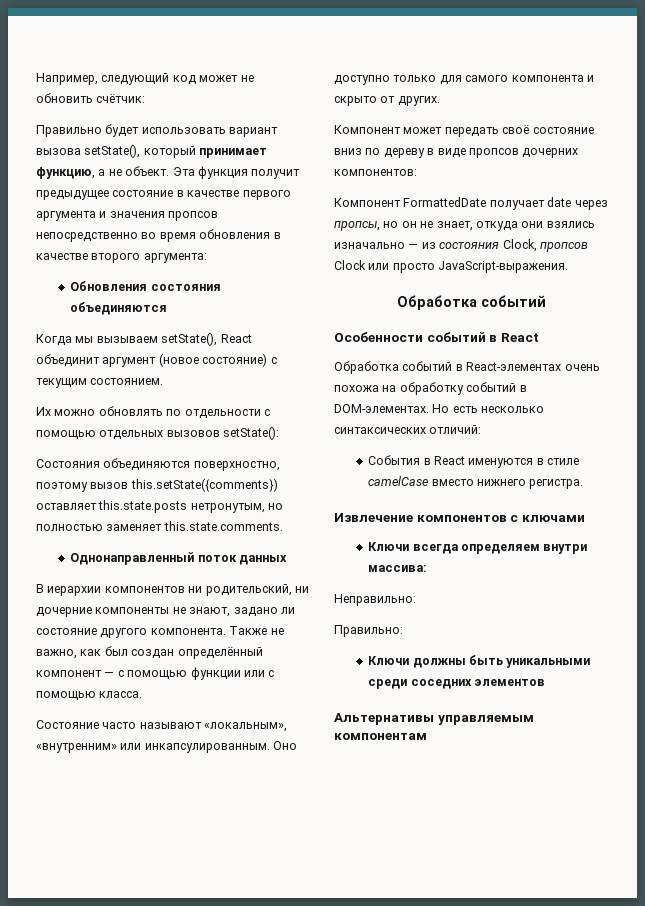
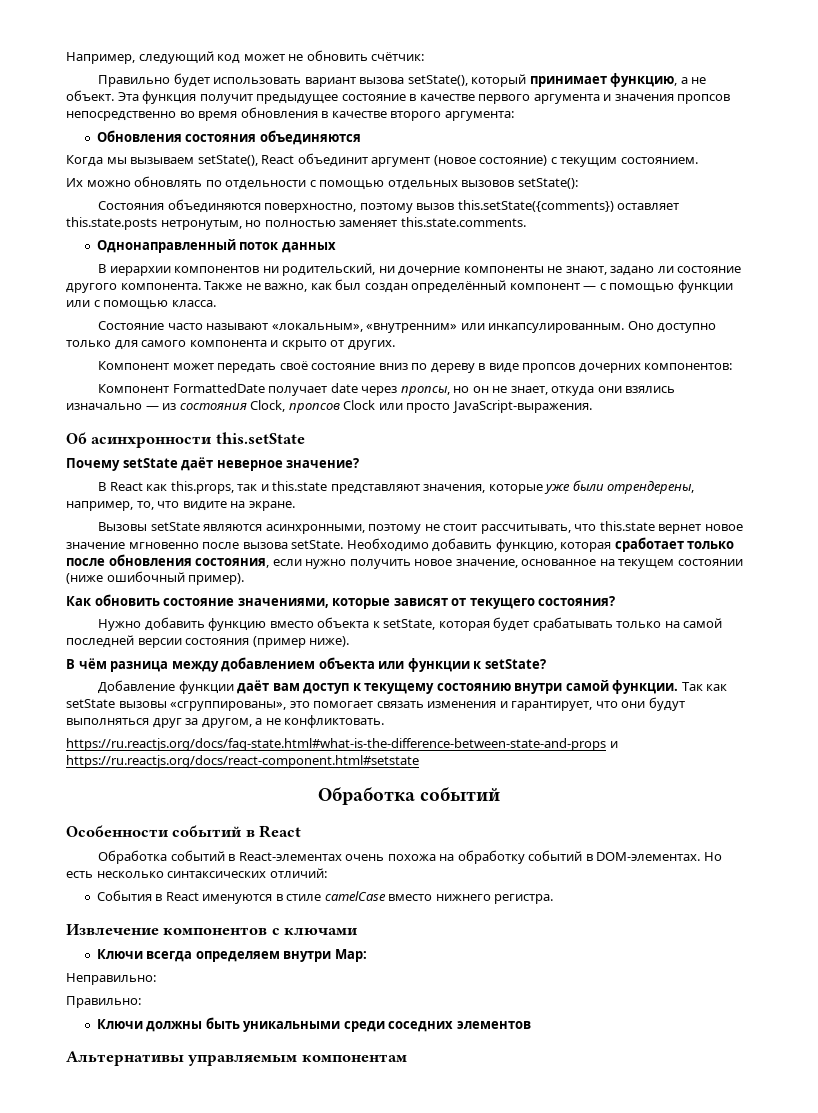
(569, 267) none -> [66,432,305,448] [66,457,360,471] [98,480,695,494] [66,501,295,511] [98,521,743,534] [66,537,735,552] [66,554,743,569] [66,571,245,585] [66,594,616,609] [98,617,723,631] [66,635,350,648] [66,657,546,672] [98,680,728,694] [66,697,685,711] [66,715,385,728] [66,738,618,751] [66,755,419,768] // Об асинхронности this.setState // Почему setState даёт неверное значение? // В React как this.props, так и this.state представляют значения, которые уже были отрендерены, например, то, что видите на экране. // Вызовы setState являются асинхронными, поэтому не стоит рассчитывать, что this.state вернет новое значение мгновенно после вызова setState. Необходимо добавить функцию, которая сработает только после обновления состояния, если нужно получить новое значение, основанное на текущем состоянии (ниже ошибочный пример). // Как обновить состояние значениями, которые зависят от текущего состояния? // Нужно добавить функцию вместо объекта к setState, которая будет срабатывать только на самой последней версии состояния (пример ниже). // В чём разница между добавлением объекта или функции к setState? // Добавление функции даёт вам доступ к текущему состоянию внутри самой функции. Так как setState вызовы «сгруппированы», это помогает связать изменения и гарантирует, что они будут выполняться друг за другом, а не конфликтовать. // https://ru.reactjs.org/docs/faq-state.html#what-is-the-difference-between-state-and-props и https://ru.reactjs.org/docs/react-component.html#setstate
[368,565,428,572] массива: -> [334,949,367,962] Map:

